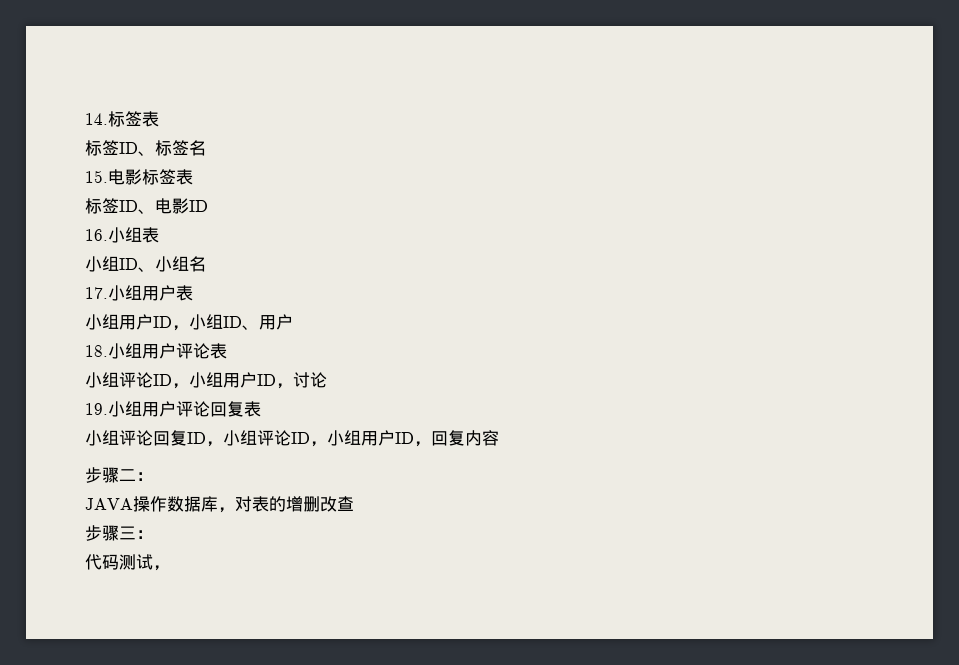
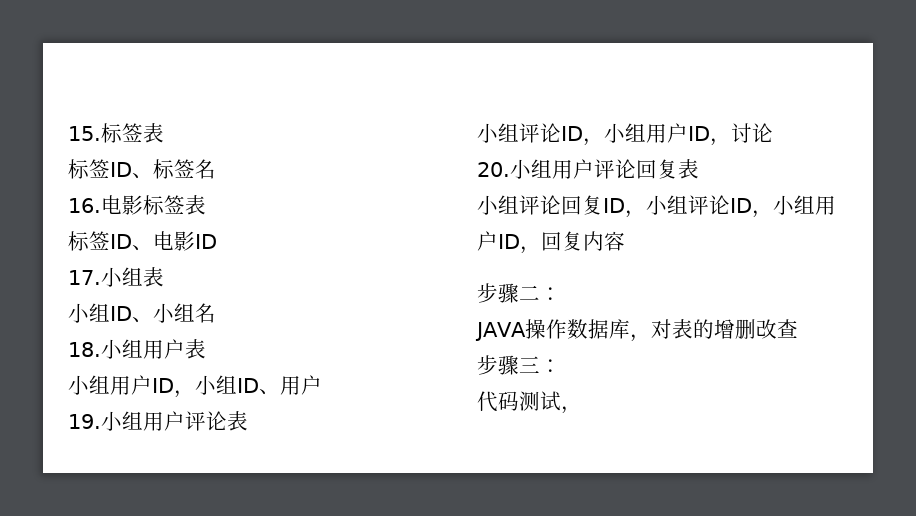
[85,113,108,125] 14. -> [68,126,101,141] 15.
[85,170,108,183] 15. -> [68,198,101,213] 16.
[85,229,108,241] 16. -> [68,270,101,285] 17.
[85,287,108,299] 17. -> [68,342,101,357] 18.
[85,345,108,357] 18. -> [68,414,101,429] 19.
[85,403,108,415] 19. -> [477,162,510,177] 20.

